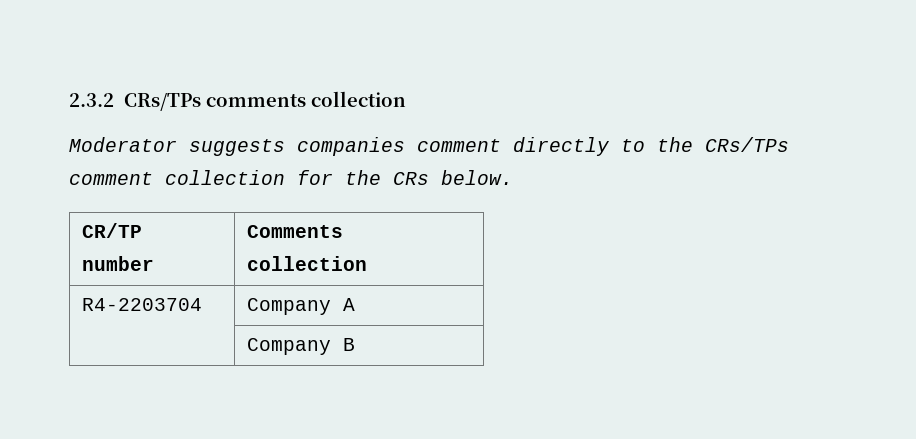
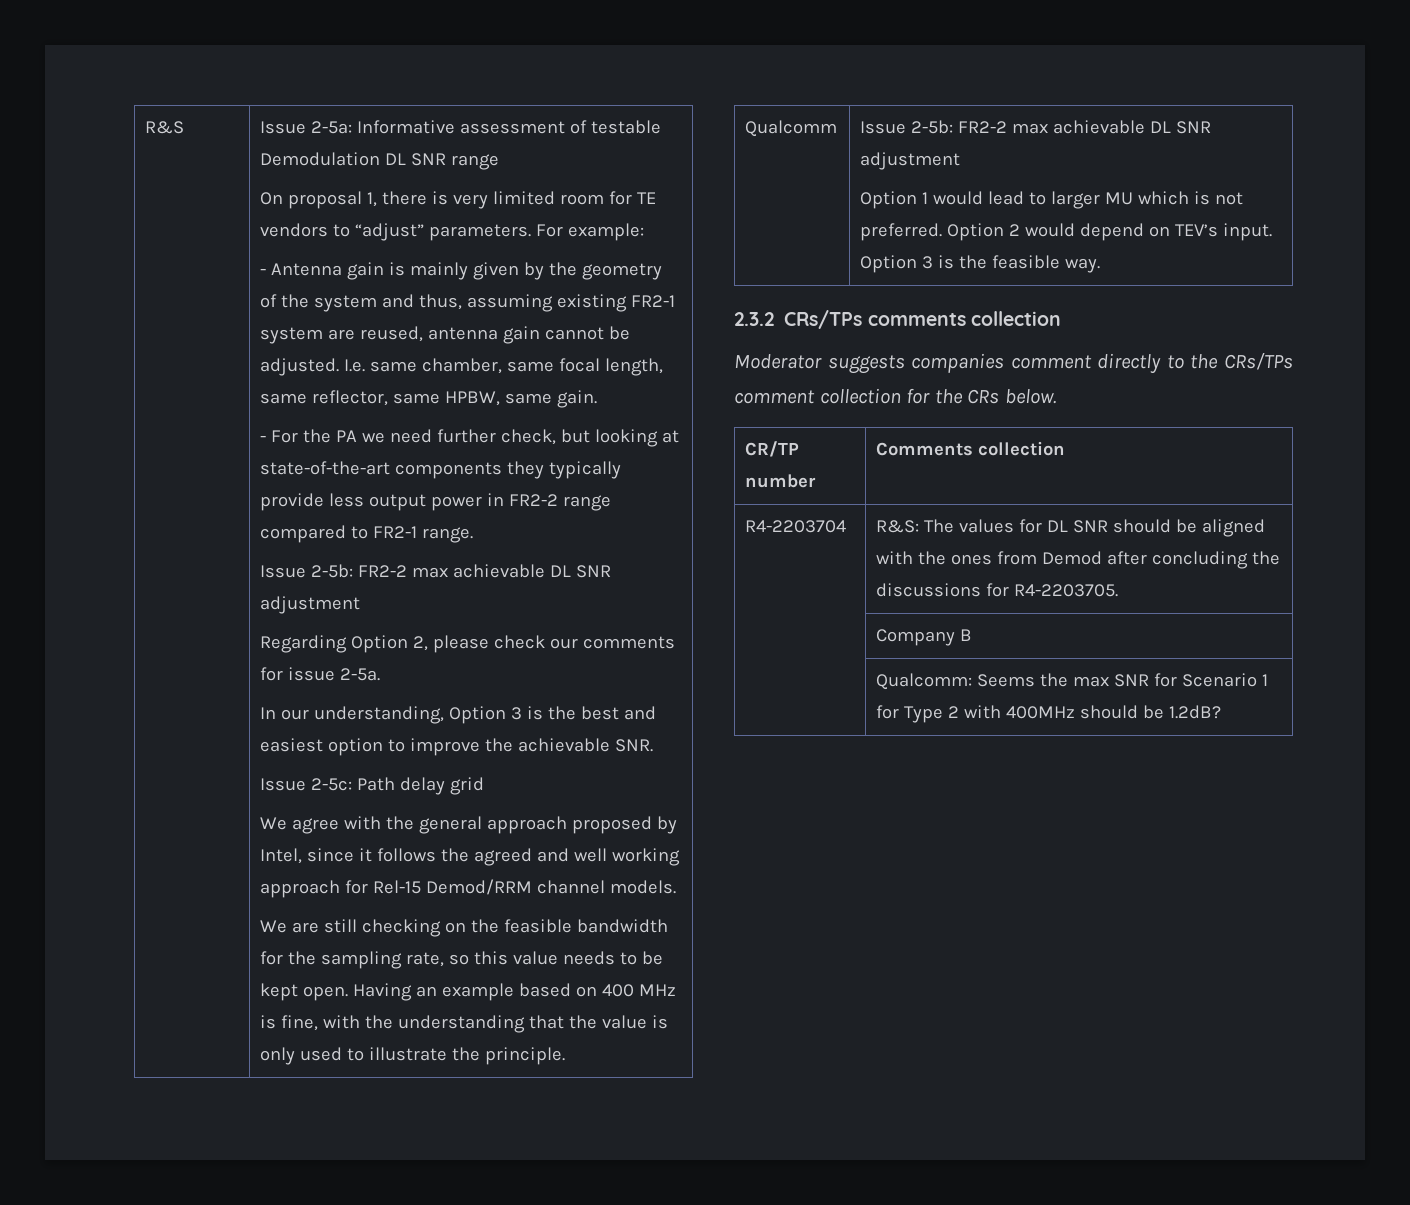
(69, 100) none -> [145,121,185,134] [260,120,662,134] [260,152,500,170] [260,191,656,209] [260,223,645,241] [260,262,662,280] [260,294,675,312] [260,326,630,344] [260,358,663,376] [260,390,598,408] [260,429,679,447] [260,461,622,479] [260,493,611,511] [260,525,474,543] [260,564,611,578] [260,596,361,614] [260,635,675,653] [260,667,381,681] [260,706,656,724] [260,738,653,756] [260,777,485,795] [260,816,677,834] [260,848,680,866] [260,879,677,898] [260,919,668,937] [260,951,663,969] [260,983,676,1001] [260,1015,668,1033] [260,1047,566,1065] [745,120,838,137] [860,120,1211,134] [860,152,961,170] [860,191,1243,209] [860,223,1272,241] [860,255,1101,273] R&S | Issue 2-5a: Informative assessment of testable Demodulation DL SNR range // On proposal 1, there is very limited room for TE vendors to “adjust” parameters. For example: // - Antenna gain is mainly given by the geometry of the system and thus, assuming existing FR2-1 system are reused, antenna gain cannot be adjusted. I.e. same chamber, same focal length, same reflector, same HPBW, same gain. // - For the PA we need further check, but looking at state-of-the-art components they typically provide less output power in FR2-2 range compared to FR2-1 range. // Issue 2-5b: FR2-2 max achievable DL SNR adjustment // Regarding Option 2, please check our comments for issue 2-5a. // In our understanding, Option 3 is the best and easiest option to improve the achievable SNR. // Issue 2-5c: Path delay grid // We agree with the general approach proposed by Intel, since it follows the agreed and well working approach for Rel-15 Demod/RRM channel models. // We are still checking on the feasible bandwidth for the sampling rate, so this value needs to be kept open. Having an example based on 400 MHz is fine, with the understanding that the value is only used to illustrate the principle. // Qualcomm | Issue 2-5b: FR2-2 max achievable DL SNR adjustment // Option 1 would lead to larger MU which is not preferred. Option 2 would depend on TEV’s input. Option 3 is the feasible way. //
[246,298,355,315] [246,338,355,355] Company A // | Company B -> [876,519,1265,537] [876,551,1280,569] [876,583,1119,597] [876,629,973,646] [876,673,1268,690] [876,705,1221,723] R&S: The values for DL SNR should be aligned with the ones from Demod after concluding the discussions for R4-2203705. // | Company B // | Qualcomm: Seems the max SNR for Scenario 1 for Type 2 with 400MHz should be 1.2dB?

